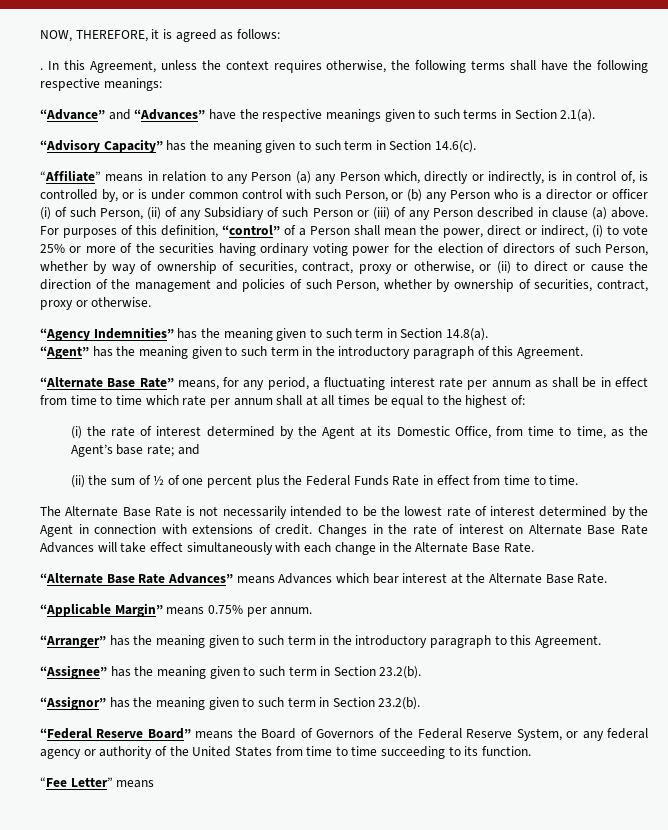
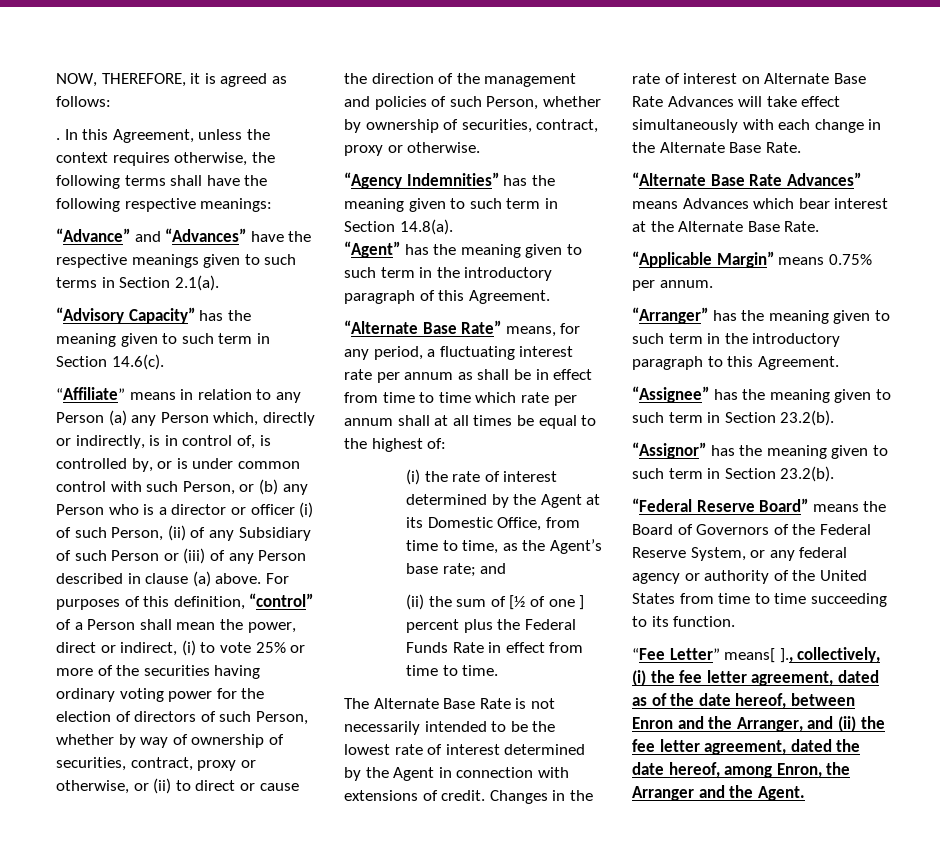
[153,475,165,485] ½ -> [509,595,526,610] [½
(204, 481) none -> [579,595,585,610] ]
[116,780,155,788] means -> [724,647,881,663] [632,670,879,686] [632,693,855,709] [632,716,885,732] [632,739,861,755] [632,762,851,778] [632,785,805,801] means[ ]., collectively, (i) the fee letter agreement, dated as of the date hereof, between Enron and the Arranger, and (ii) the fee letter agreement, dated the date hereof, among Enron, the Arranger and the Agent.

